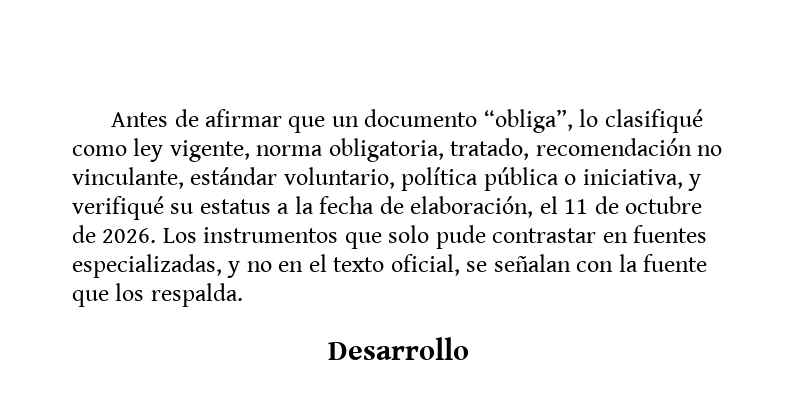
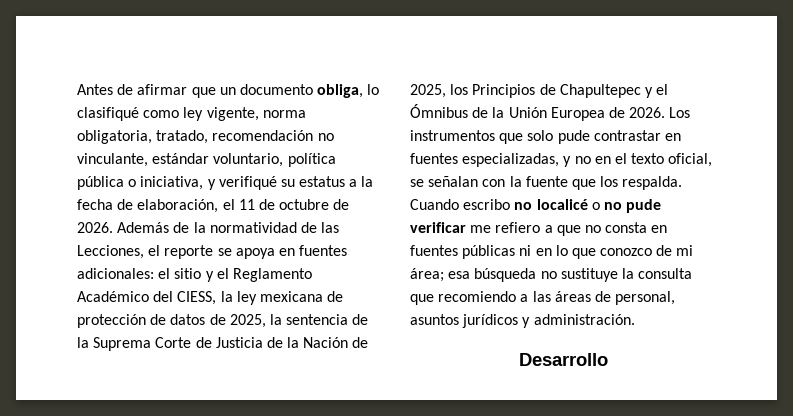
[483,109,573,133] “obliga”, -> [317,84,364,98] obliga,
(157, 235) none -> [117,222,340,233] [77,245,348,259] [77,268,312,282] [77,291,344,305] [77,314,369,328] [77,337,369,351] [410,84,669,98] [410,104,666,121] Además de la normatividad de las Lecciones, el reporte se apoya en fuentes adicionales: el sitio y el Reglamento Académico del CIESS, la ley mexicana de protección de datos de 2025, la sentencia de la Suprema Corte de Justicia de la Nación de 2025, los Principios de Chapultepec y el Ómnibus de la Unión Europea de 2026.
(243, 295) none -> [410,199,662,213] [410,222,668,236] [410,245,694,259] [410,268,693,282] [410,291,676,305] [410,314,635,328] Cuando escribo no localicé o no pude verificar me refiero a que no consta en fuentes públicas ni en lo que conozco de mi área; esa búsqueda no sustituye la consulta que recomiendo a las áreas de personal, asuntos jurídicos y administración.

